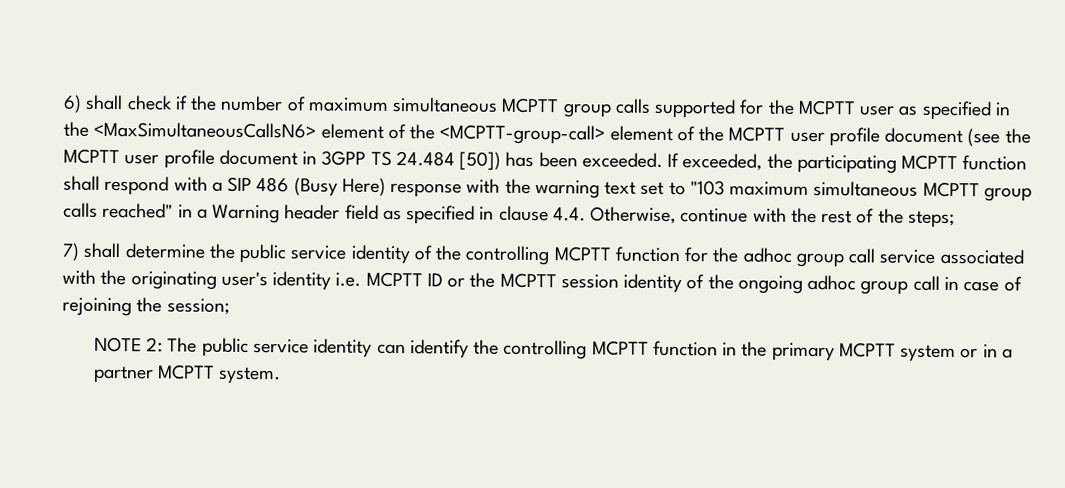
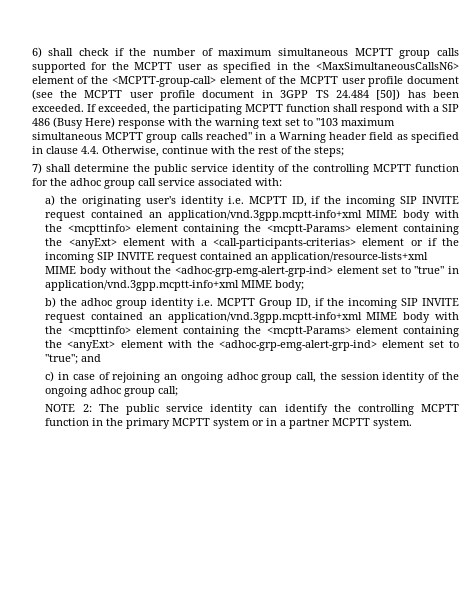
[61,269,96,285] with -> [254,178,282,186] [45,195,56,206] with: // a)
[426,272,557,289] ID or the MCPTT -> [291,196,460,207] [45,210,460,221] [45,224,459,235] [45,238,459,249] [45,252,429,263] [45,266,459,277] [45,280,305,291] [45,297,459,309] [45,312,460,323] [45,326,459,337] [45,340,460,351] [45,354,102,364] [45,371,337,383] ID, if the incoming SIP INVITE request contained an application/vnd.3gpp.mcptt-info+xml MIME body with the <mcpttinfo> element containing the <mcptt-Params> element containing the <anyExt> element with a <call-participants-criterias> element or if the incoming SIP INVITE request contained an application/resource-lists+xml MIME body without the <adhoc-grp-emg-alert-grp-ind> element set to "true" in application/vnd.3gpp.mcptt-info+xml MIME body; // b) the adhoc group identity i.e. MCPTT Group ID, if the incoming SIP INVITE request contained an application/vnd.3gpp.mcptt-info+xml MIME body with the <mcpttinfo> element containing the <mcptt-Params> element containing the <anyExt> element with the <adhoc-grp-emg-alert-grp-ind> element set to "true"; and // c) in case of rejoining an ongoing adhoc group call, the
[912,275,1022,292] [61,297,230,317] call in case of rejoining the session; -> [158,386,179,396] call;

